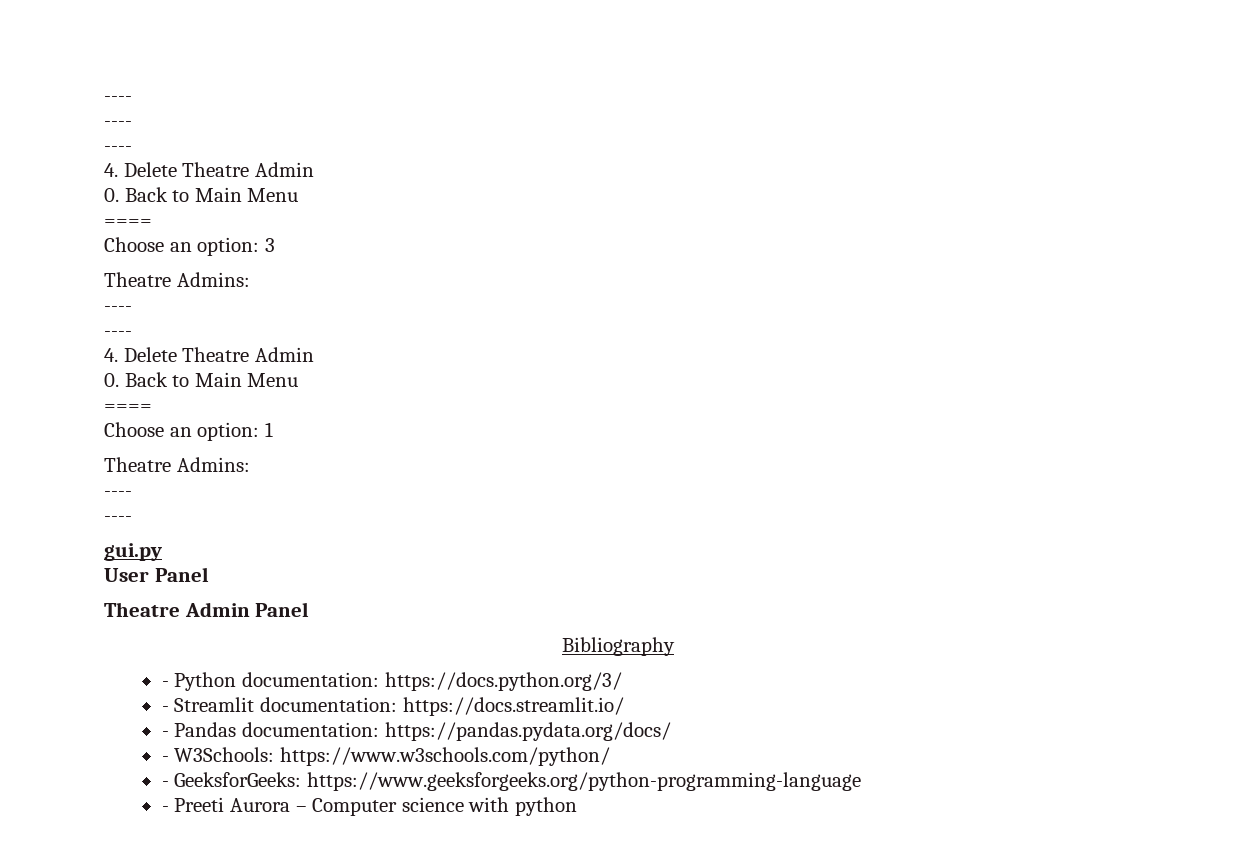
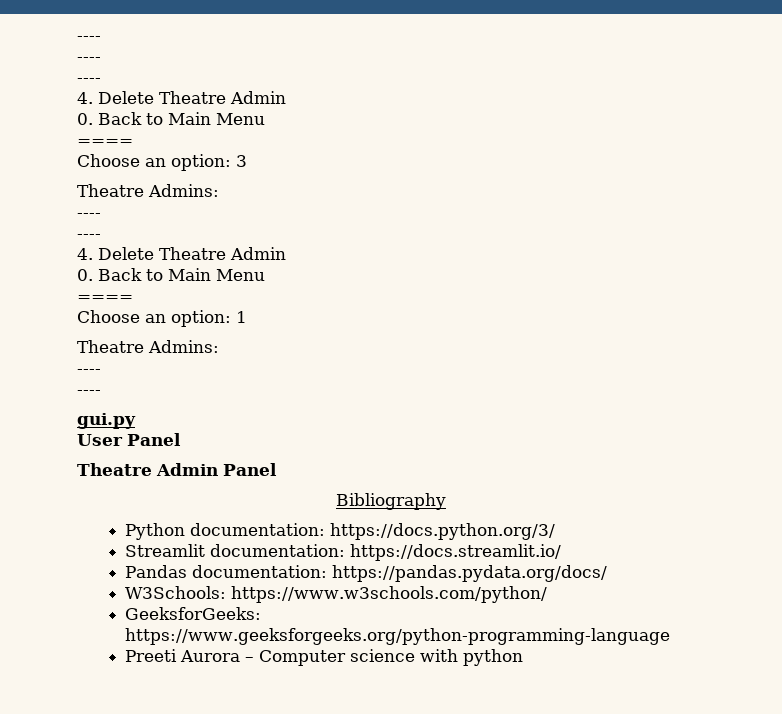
[161,681,169,687] - -> (446, 501) none
[161,706,169,712] - -> (556, 531) none
[161,731,169,737] - -> (562, 552) none
[161,756,169,762] - -> (608, 573) none
[161,781,169,787] - -> (548, 594) none
[161,806,169,812] - -> (671, 636) none

